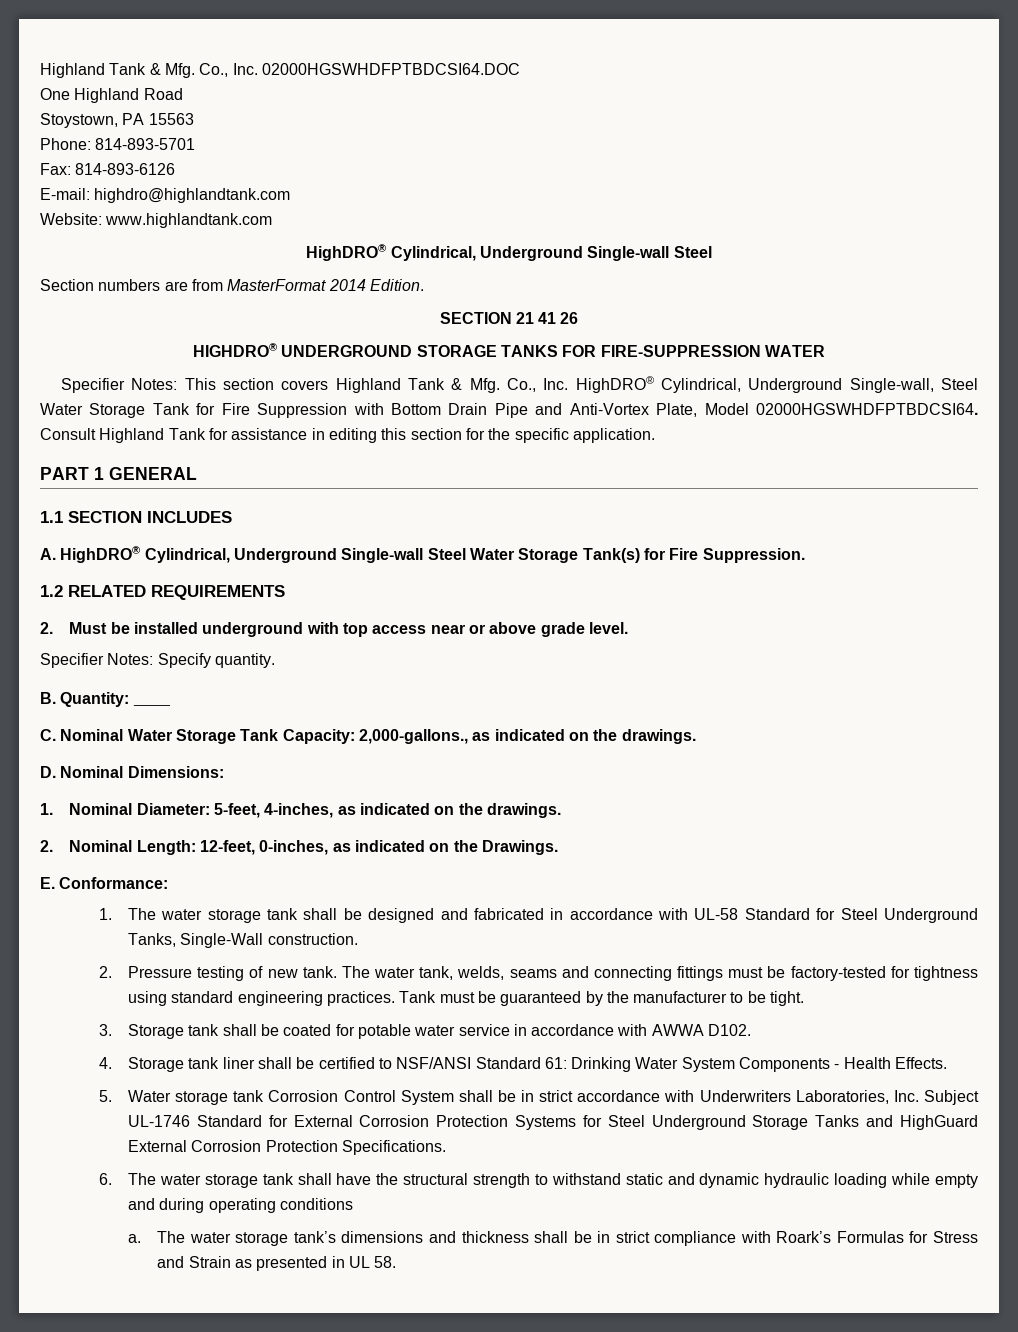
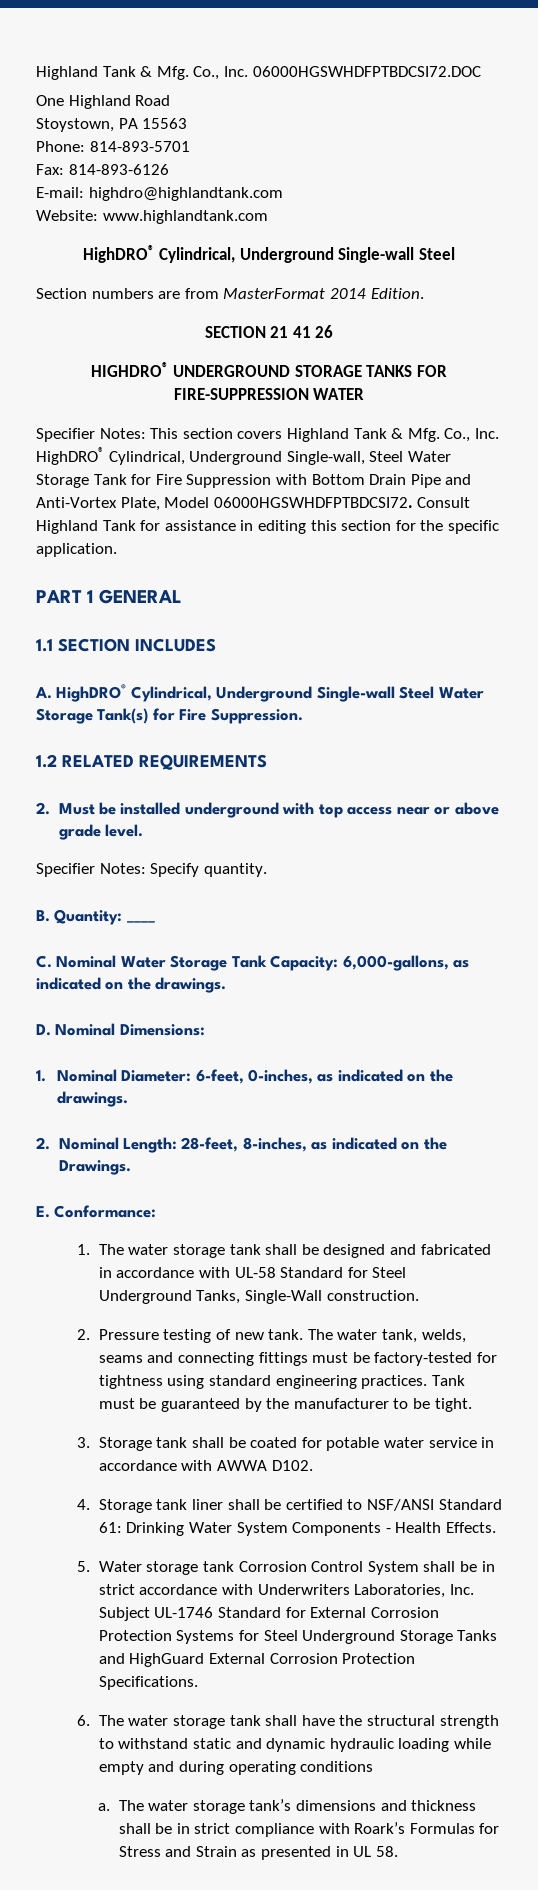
[40,63,520,78] Highland Tank & Mfg. Co., Inc. 02000HGSWHDFPTBDCSI64.DOC -> [36,66,481,80] Highland Tank & Mfg. Co., Inc. 06000HGSWHDFPTBDCSI72.DOC
[756,403,979,415] 02000HGSWHDFPTBDCSI64. -> [213,497,413,508] 06000HGSWHDFPTBDCSI72.
[358,729,468,744] 2,000-gallons., -> [342,955,449,971] 6,000-gallons,
[213,803,334,818] 5-feet, 4-inches, -> [195,1069,314,1084] 6-feet, 0-inches,
[199,840,329,855] 12-feet, 0-inches, -> [181,1137,307,1152] 28-feet, 8-inches,

